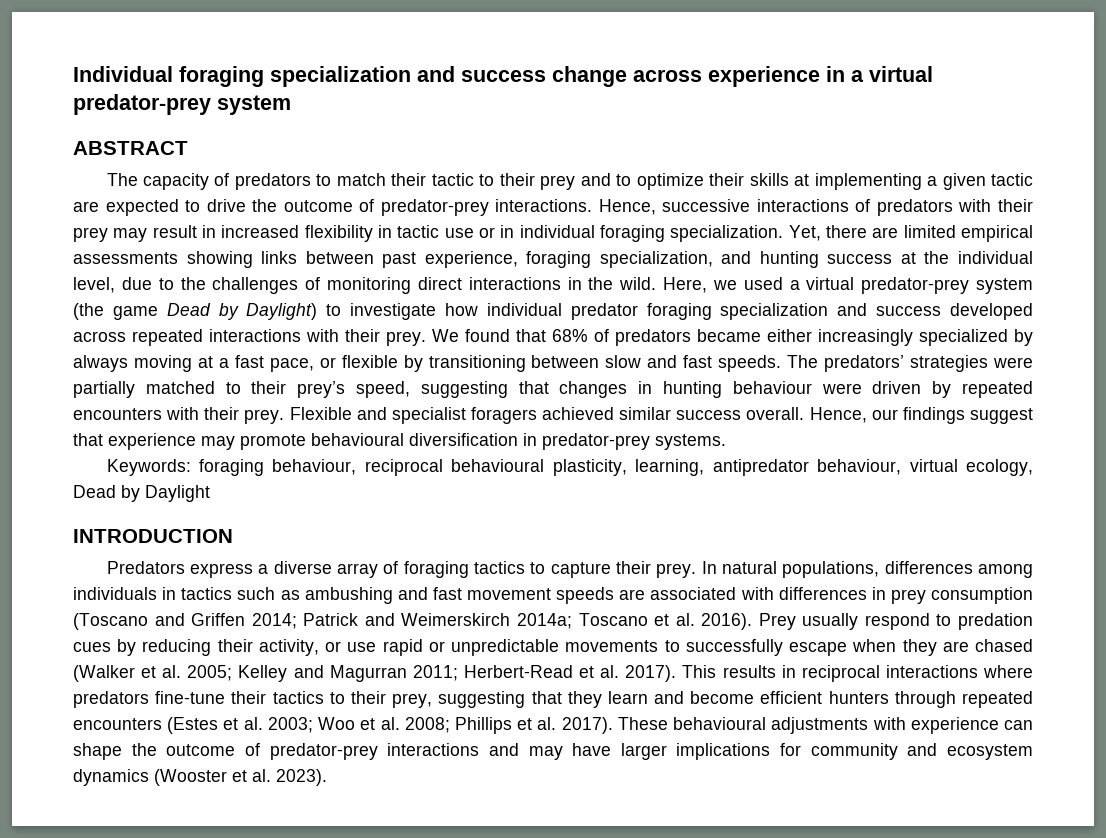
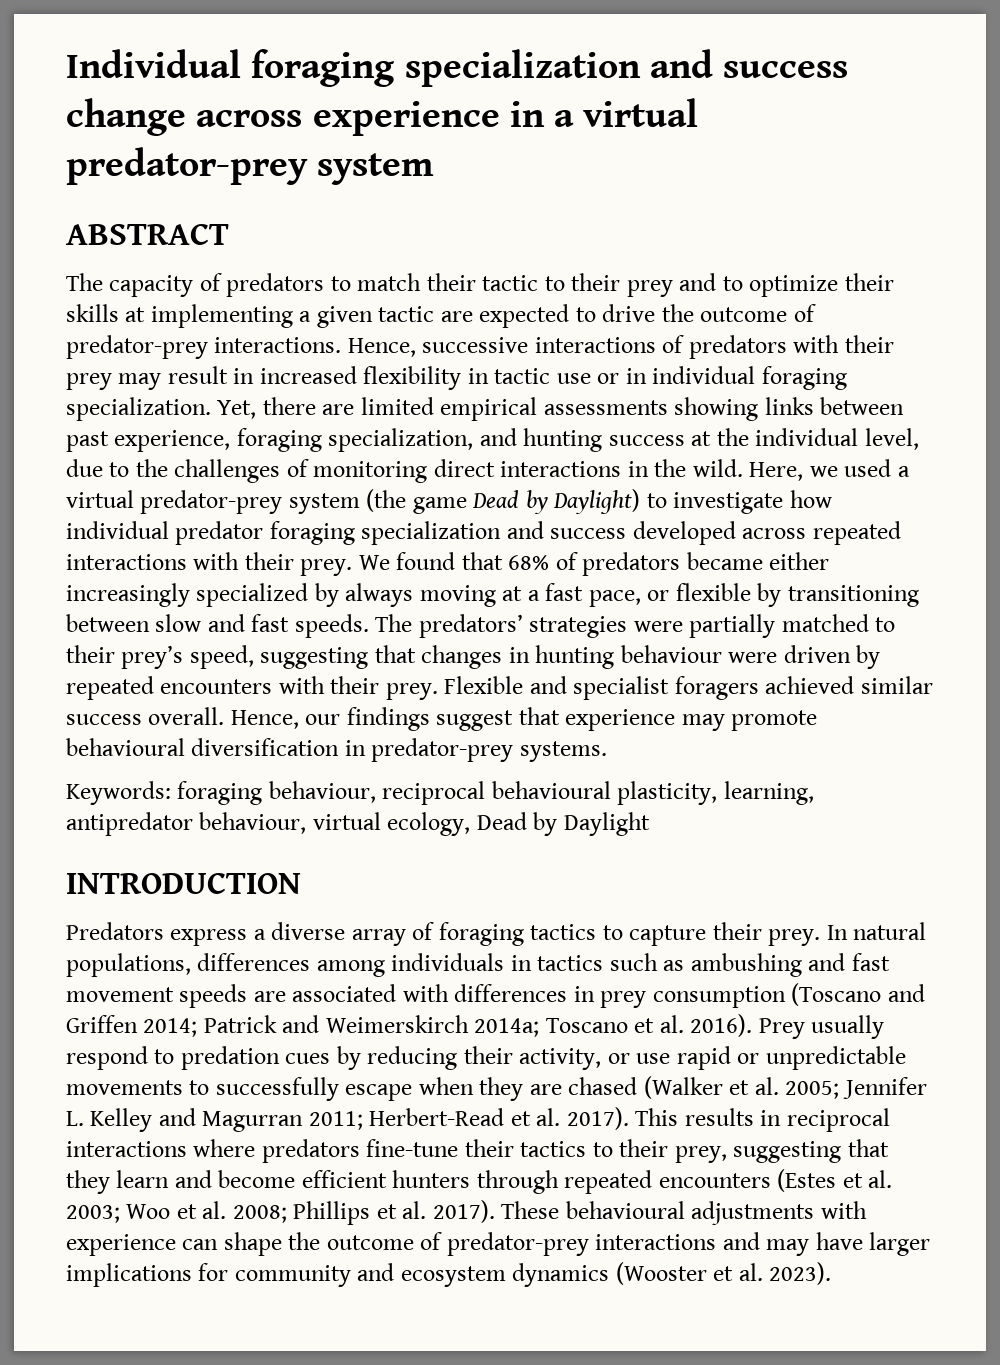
(233, 673) none -> [842,1077,927,1099] [66,1111,84,1126] Jennifer L.

